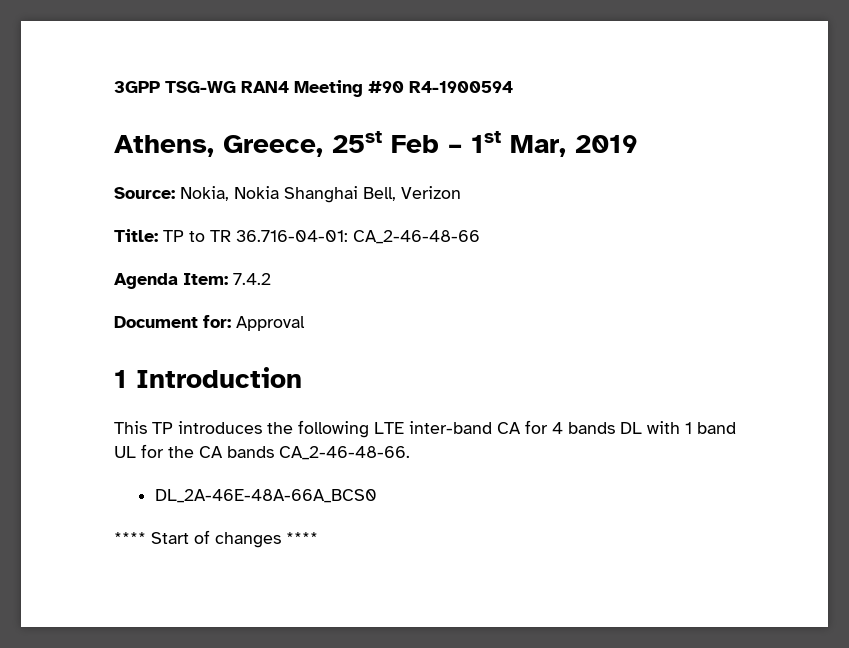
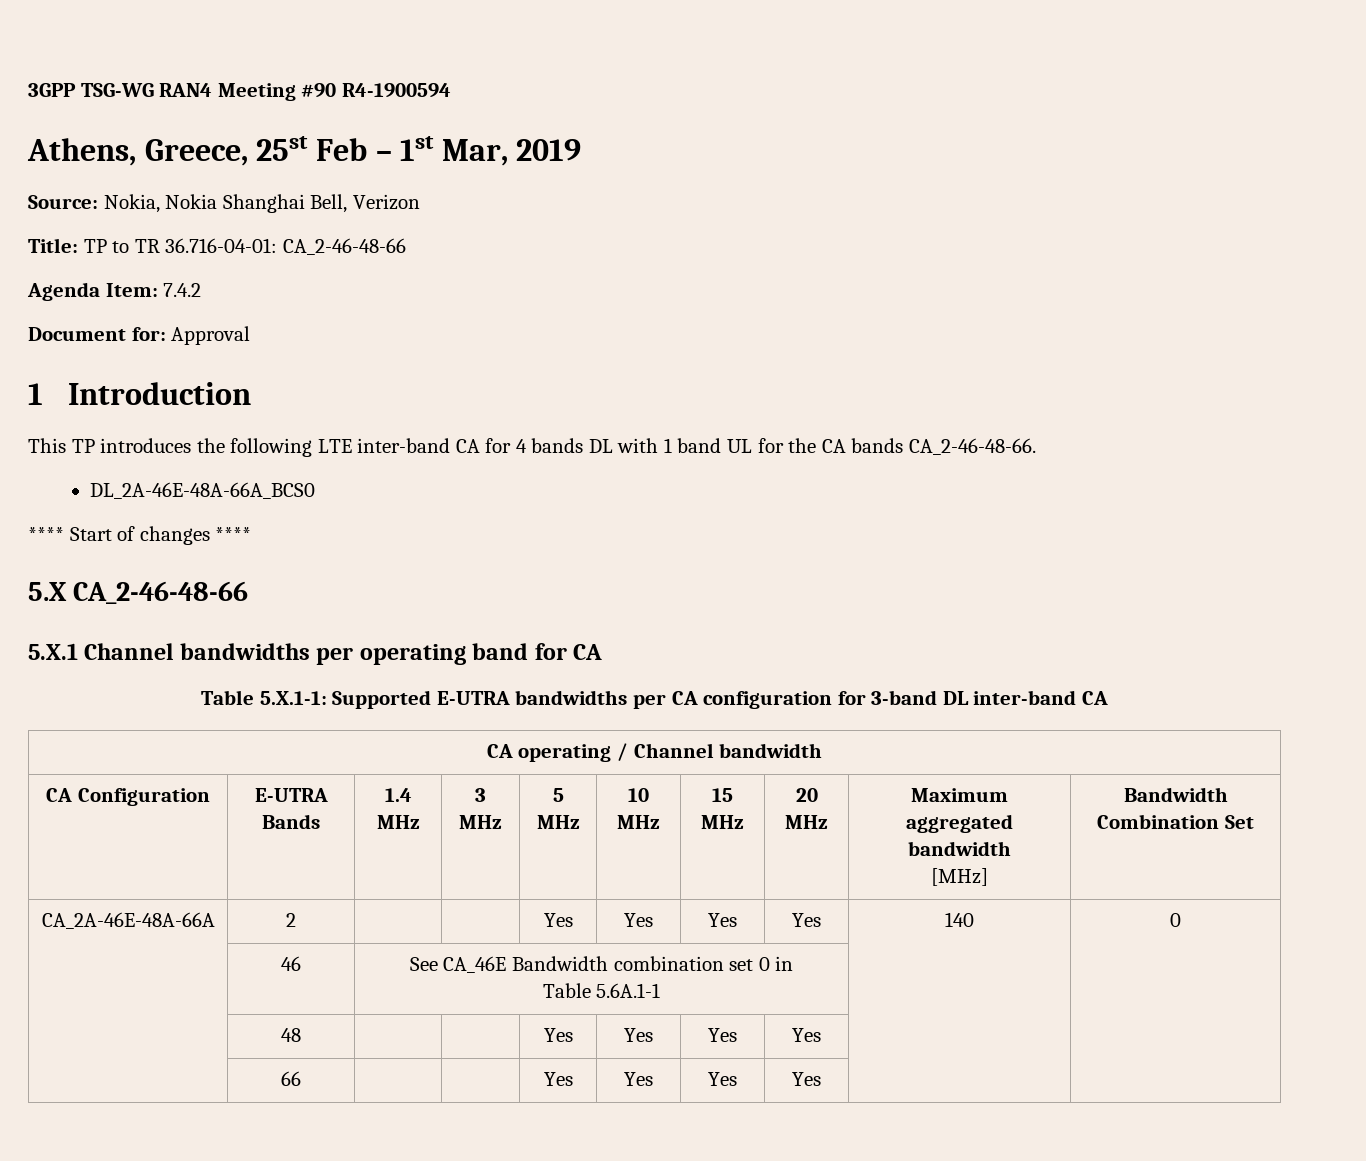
(318, 538) none -> [28,581,249,604] [28,643,603,665] [201,690,1108,709] [486,743,823,762] [46,788,210,806] [254,788,328,802] [262,814,320,829] [384,788,412,802] [376,815,420,829] [475,788,486,802] [459,815,502,829] [552,788,564,802] [536,815,580,829] [628,788,649,802] [617,815,660,829] [712,788,733,802] [701,815,744,829] [795,788,818,802] [785,815,828,829] [911,788,1008,802] [906,814,1013,833] [908,841,1011,856] [931,868,988,886] [1123,787,1228,802] [1097,814,1254,829] [41,912,215,929] [286,913,296,927] [543,913,573,927] [624,913,653,927] [708,913,737,927] [792,913,821,927] [945,912,974,927] [1170,913,1181,927] [281,956,301,971] [409,956,794,973] [542,983,661,998] [281,1028,301,1042] [543,1028,573,1042] [624,1028,653,1042] [708,1028,737,1042] [792,1028,821,1042] [281,1071,301,1086] [543,1072,573,1086] [624,1072,653,1086] [708,1072,737,1086] [792,1072,821,1086] // 5.X CA_2-46-48-66 // 5.X.1 Channel bandwidths per operating band for CA // Table 5.X.1-1: Supported E-UTRA bandwidths per CA configuration for 3-band DL inter-band CA // CA operating / Channel bandwidth // CA Configuration | E-UTRA Bands | 1.4 MHz | 3 MHz | 5 MHz | 10 MHz | 15 MHz | 20 MHz | Maximum aggregated bandwidth // [MHz] | Bandwidth Combination Set // CA_2A-46E-48A-66A | 2 | | | Yes | Yes | Yes | Yes | 140 | 0 // | 46 | See CA_46E Bandwidth combination set 0 in // Table 5.6A.1-1 | | // | 48 | | | Yes | Yes | Yes | Yes | | // | 66 | | | Yes | Yes | Yes | Yes | |

